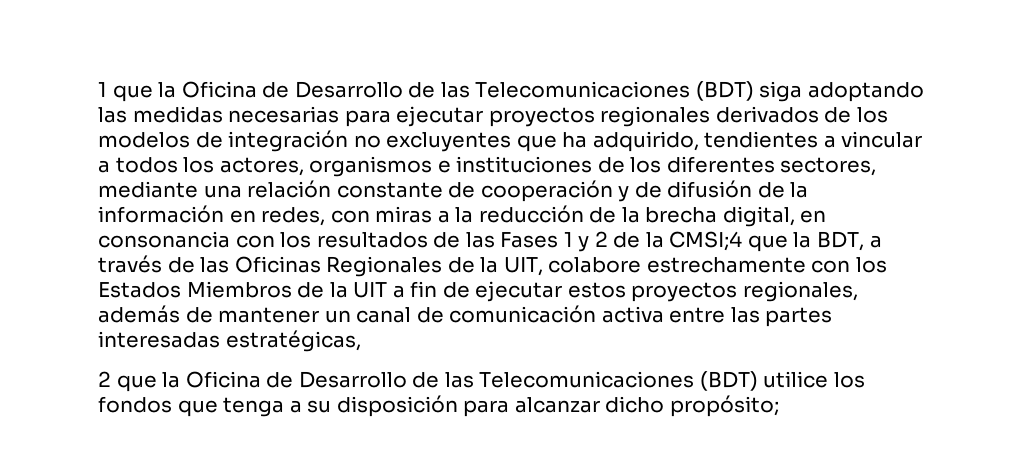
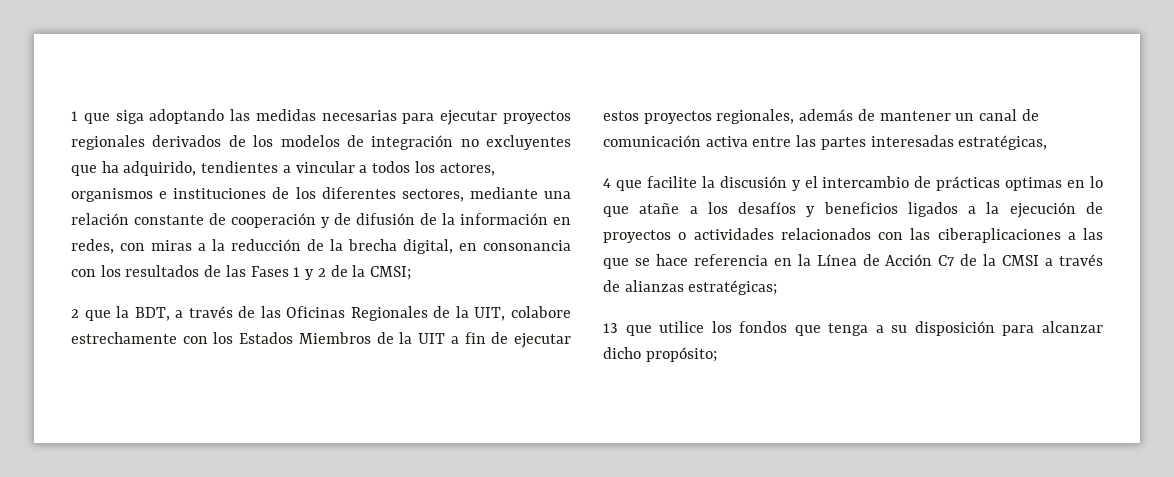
[158,81,754,101] la Oficina de Desarrollo de las Telecomunicaciones (BDT) -> (110, 118) none
[669,231,743,251] CMSI;4 -> [369,266,411,280] [71,309,79,318] CMSI; // 2
[98,371,758,392] 2 que la Oficina de Desarrollo de las Telecomunicaciones (BDT) -> [603,176,1103,191] [603,202,1103,218] [603,228,1103,243] [603,254,1103,269] [603,280,778,295] [603,323,652,336] 4 que facilite la discusión y el intercambio de prácticas optimas en lo que atañe a los desafíos y beneficios ligados a la ejecución de proyectos o actividades relacionados con las ciberaplicaciones a las que se hace referencia en la Línea de Acción C7 de la CMSI a través de alianzas estratégicas; // 13 que

